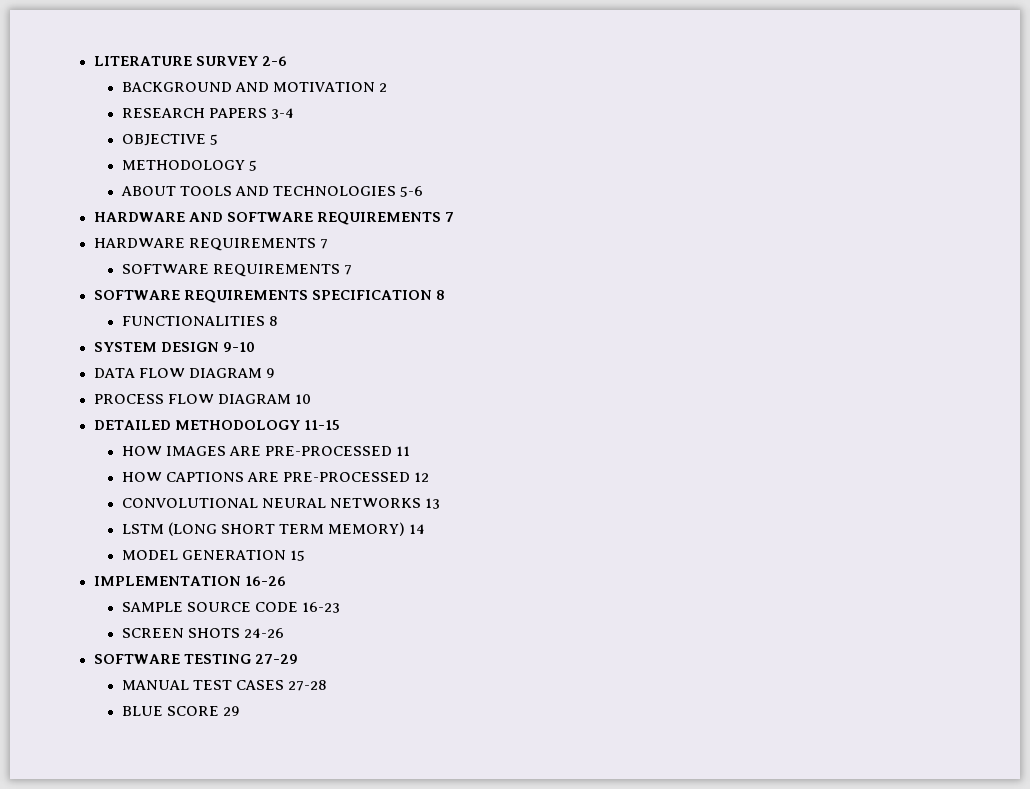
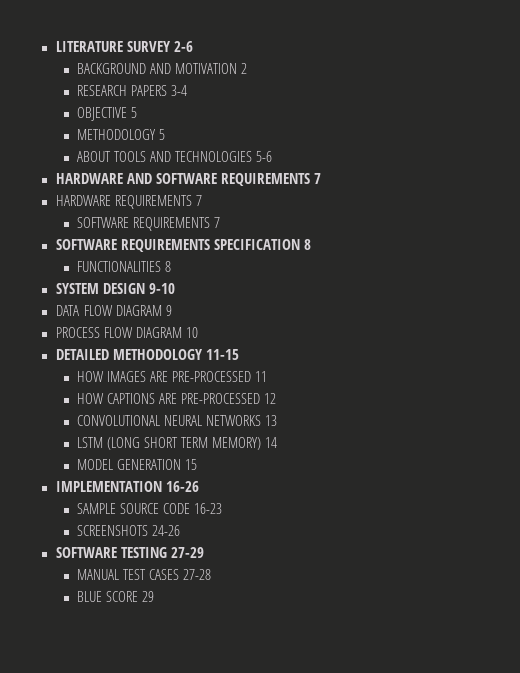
[121,628,240,638] SCREEN SHOTS -> [77,525,149,536] SCREENSHOTS

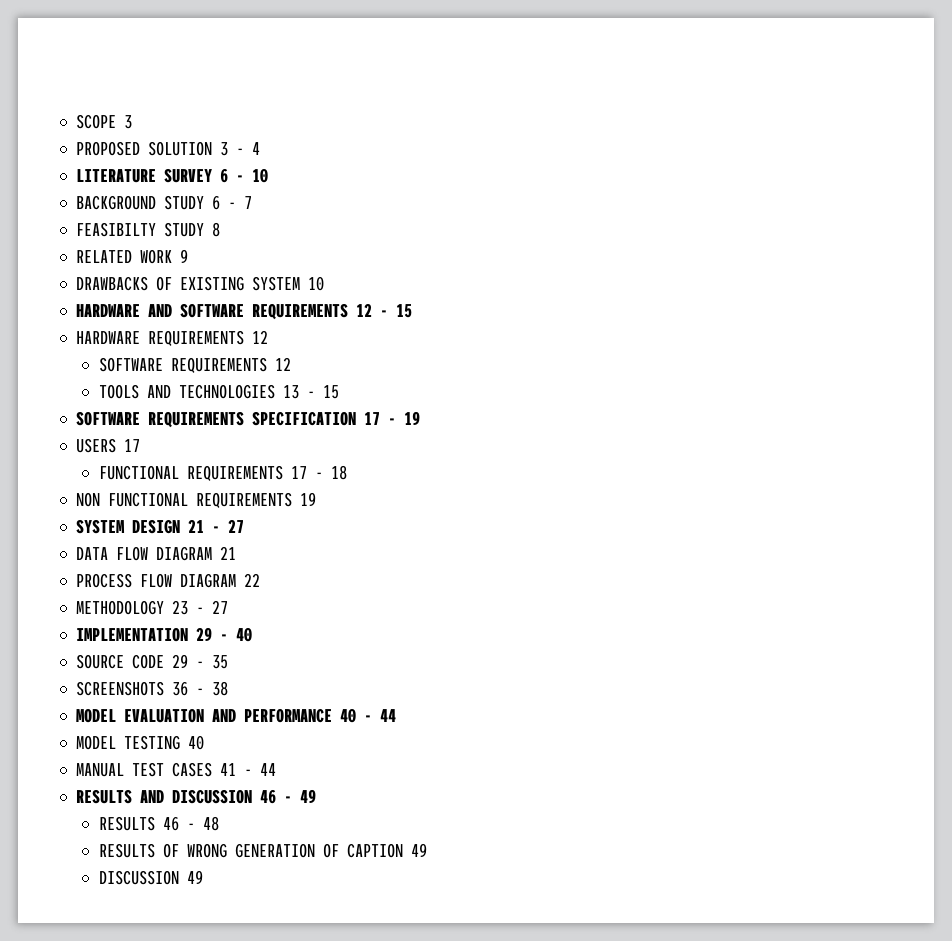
[55,41,193,52] [77,63,248,74] [77,85,188,96] [77,107,138,121] [77,129,166,140] [77,151,273,162] LITERATURE SURVEY 2-6 // BACKGROUND AND MOTIVATION 2 // RESEARCH PAPERS 3-4 // OBJECTIVE 5 // METHODOLOGY 5 // ABOUT TOOLS AND TECHNOLOGIES 5-6 -> [76,114,133,129] [76,141,261,156] [76,168,269,183] [76,195,253,210] [76,222,221,237] [76,249,189,264] [76,276,325,291] SCOPE 3 // PROPOSED SOLUTION 3 - 4 // LITERATURE SURVEY 6 - 10 // BACKGROUND STUDY 6 - 7 // FEASIBILTY STUDY 8 // RELATED WORK 9 // DRAWBACKS OF EXISTING SYSTEM 10
[313,173,321,184] 7 -> [356,303,413,318] 12 - 15
[195,195,202,206] [77,217,221,231] [55,239,311,252] [77,261,172,272] 7 // SOFTWARE REQUIREMENTS 7 // SOFTWARE REQUIREMENTS SPECIFICATION 8 // FUNCTIONALITIES 8 -> [252,330,269,344] [98,357,291,373] [98,384,339,399] [76,411,421,428] [76,438,141,453] [98,465,347,481] [76,492,317,508] 12 // SOFTWARE REQUIREMENTS 12 // TOOLS AND TECHNOLOGIES 13 - 15 // SOFTWARE REQUIREMENTS SPECIFICATION 17 - 19 // USERS 17 // FUNCTIONAL REQUIREMENTS 17 - 18 // NON FUNCTIONAL REQUIREMENTS 19
[148,283,175,294] 9-10 -> [188,519,245,533] 21 - 27
[165,305,172,316] 9 -> [220,546,237,560] 21
[185,327,198,338] [55,349,239,360] [77,371,268,382] [77,393,277,404] [77,415,278,426] [77,437,278,450] [77,459,198,470] [55,481,199,492] [77,503,223,514] [77,525,181,536] [55,547,204,558] [77,569,212,580] [77,591,155,602] 10 // DETAILED METHODOLOGY 11-15 // HOW IMAGES ARE PRE-PROCESSED 11 // HOW CAPTIONS ARE PRE-PROCESSED 12 // CONVOLUTIONAL NEURAL NETWORKS 13 // LSTM (LONG SHORT TERM MEMORY) 14 // MODEL GENERATION 15 // IMPLEMENTATION 16-26 // SAMPLE SOURCE CODE 16-23 // SCREENSHOTS 24-26 // SOFTWARE TESTING 27-29 // MANUAL TEST CASES 27-28 // BLUE SCORE 29 -> [244,573,261,587] [76,600,229,615] [76,627,253,642] [76,654,229,669] [76,681,229,696] [76,708,397,723] [76,735,205,750] [76,762,277,777] [76,789,317,804] [98,816,219,831] [98,843,427,858] [98,870,203,885] 22 // METHODOLOGY 23 - 27 // IMPLEMENTATION 29 - 40 // SOURCE CODE 29 - 35 // SCREENSHOTS 36 - 38 // MODEL EVALUATION AND PERFORMANCE 40 - 44 // MODEL TESTING 40 // MANUAL TEST CASES 41 - 44 // RESULTS AND DISCUSSION 46 - 49 // RESULTS 46 - 48 // RESULTS OF WRONG GENERATION OF CAPTION 49 // DISCUSSION 49

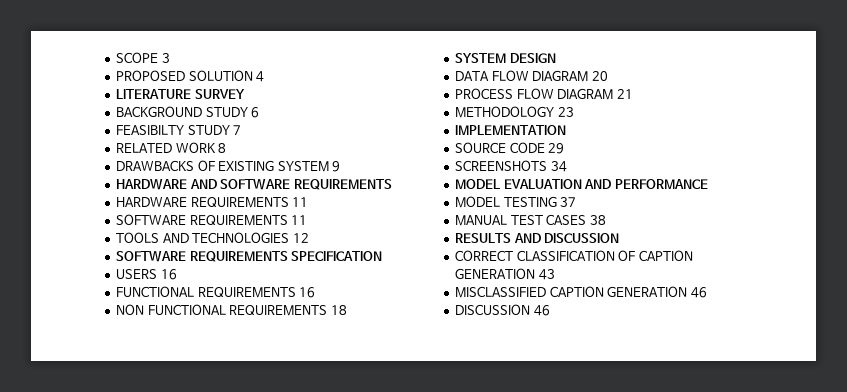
[220,142,245,156] 3 - -> (253, 75) none
[220,168,269,183] 6 - 10 -> (245, 94) none
[228,196,253,209] - 7 -> (260, 112) none
[212,222,221,237] 8 -> [233,125,242,135] 7
[180,249,189,263] 9 -> [218,143,227,153] 8
[308,276,325,291] 10 -> [332,161,341,172] 9
[356,303,413,318] 12 - 15 -> (392, 184) none
[252,330,269,344] [98,357,291,373] [98,384,339,399] 12 // SOFTWARE REQUIREMENTS 12 // TOOLS AND TECHNOLOGIES 13 - 15 -> [292,197,309,207] [116,214,308,226] [116,232,309,243] 11 // SOFTWARE REQUIREMENTS 11 // TOOLS AND TECHNOLOGIES 12
[364,411,421,425] 17 - 19 -> (383, 256) none
[124,439,141,452] [98,465,347,481] 17 // FUNCTIONAL REQUIREMENTS 17 - 18 -> [160,269,177,280] [116,286,316,298] 16 // FUNCTIONAL REQUIREMENTS 16
[300,492,317,506] 19 -> [330,305,347,315] 18
[188,519,245,533] 21 - 27 -> (556, 58) none
[220,546,237,560] 21 -> [591,71,608,81] 20
[244,573,261,587] 22 -> [616,89,633,99] 21
[196,600,229,614] - 27 -> (574, 112) none
[196,627,253,642] 29 - 40 -> (567, 130) none
[196,655,229,669] - 35 -> (565, 148) none
[172,681,229,696] 36 - 38 -> [550,161,567,172] 34
[340,708,397,723] 40 - 44 -> (708, 184) none
[188,735,205,750] 40 -> [560,197,577,207] 37
[220,763,277,776] 41 - 44 -> [589,215,606,225] 38
[260,789,317,804] [98,816,219,831] [98,843,427,858] [98,870,203,885] 46 - 49 // RESULTS 46 - 48 // RESULTS OF WRONG GENERATION OF CAPTION 49 // DISCUSSION 49 -> [455,250,693,261] [455,268,555,280] [455,286,707,298] [455,304,550,316] // CORRECT CLASSIFICATION OF CAPTION GENERATION 43 // MISCLASSIFIED CAPTION GENERATION 46 // DISCUSSION 46

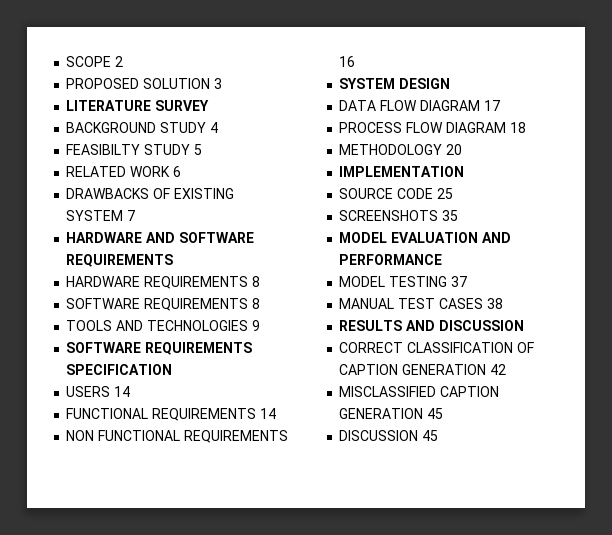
[161,53,170,63] 3 -> [115,56,124,67] 2
[256,71,265,82] 4 -> [214,78,223,89] 3
[251,107,260,118] 6 -> [210,122,219,133] 4
[233,125,242,135] 7 -> [194,144,203,155] 5
[218,143,227,153] 8 -> [173,166,182,177] 6
[332,161,341,172] 9 -> [127,210,136,221] 7
[292,197,309,207] [116,214,308,226] 11 // SOFTWARE REQUIREMENTS 11 -> [252,276,261,287] [66,298,261,311] 8 // SOFTWARE REQUIREMENTS 8
[292,233,309,243] 12 -> [252,320,261,331] 9
[160,269,177,280] [116,286,316,298] 16 // FUNCTIONAL REQUIREMENTS 16 -> [114,386,131,397] [66,408,277,421] 14 // FUNCTIONAL REQUIREMENTS 14
[330,305,347,315] 18 -> [339,56,356,67] 16
[591,71,608,81] 20 -> [484,100,501,111] 17
[616,89,633,99] 21 -> [510,122,527,133] 18
[557,107,574,117] 23 -> [446,144,463,155] 20
[548,143,565,154] 29 -> [437,188,454,199] 25
[550,161,567,172] 34 -> [442,210,459,221] 35
[538,269,555,280] 43 -> [490,364,507,375] 42
[690,287,707,298] [455,304,550,316] 46 // DISCUSSION 46 -> [427,408,444,419] [339,430,439,441] 45 // DISCUSSION 45

